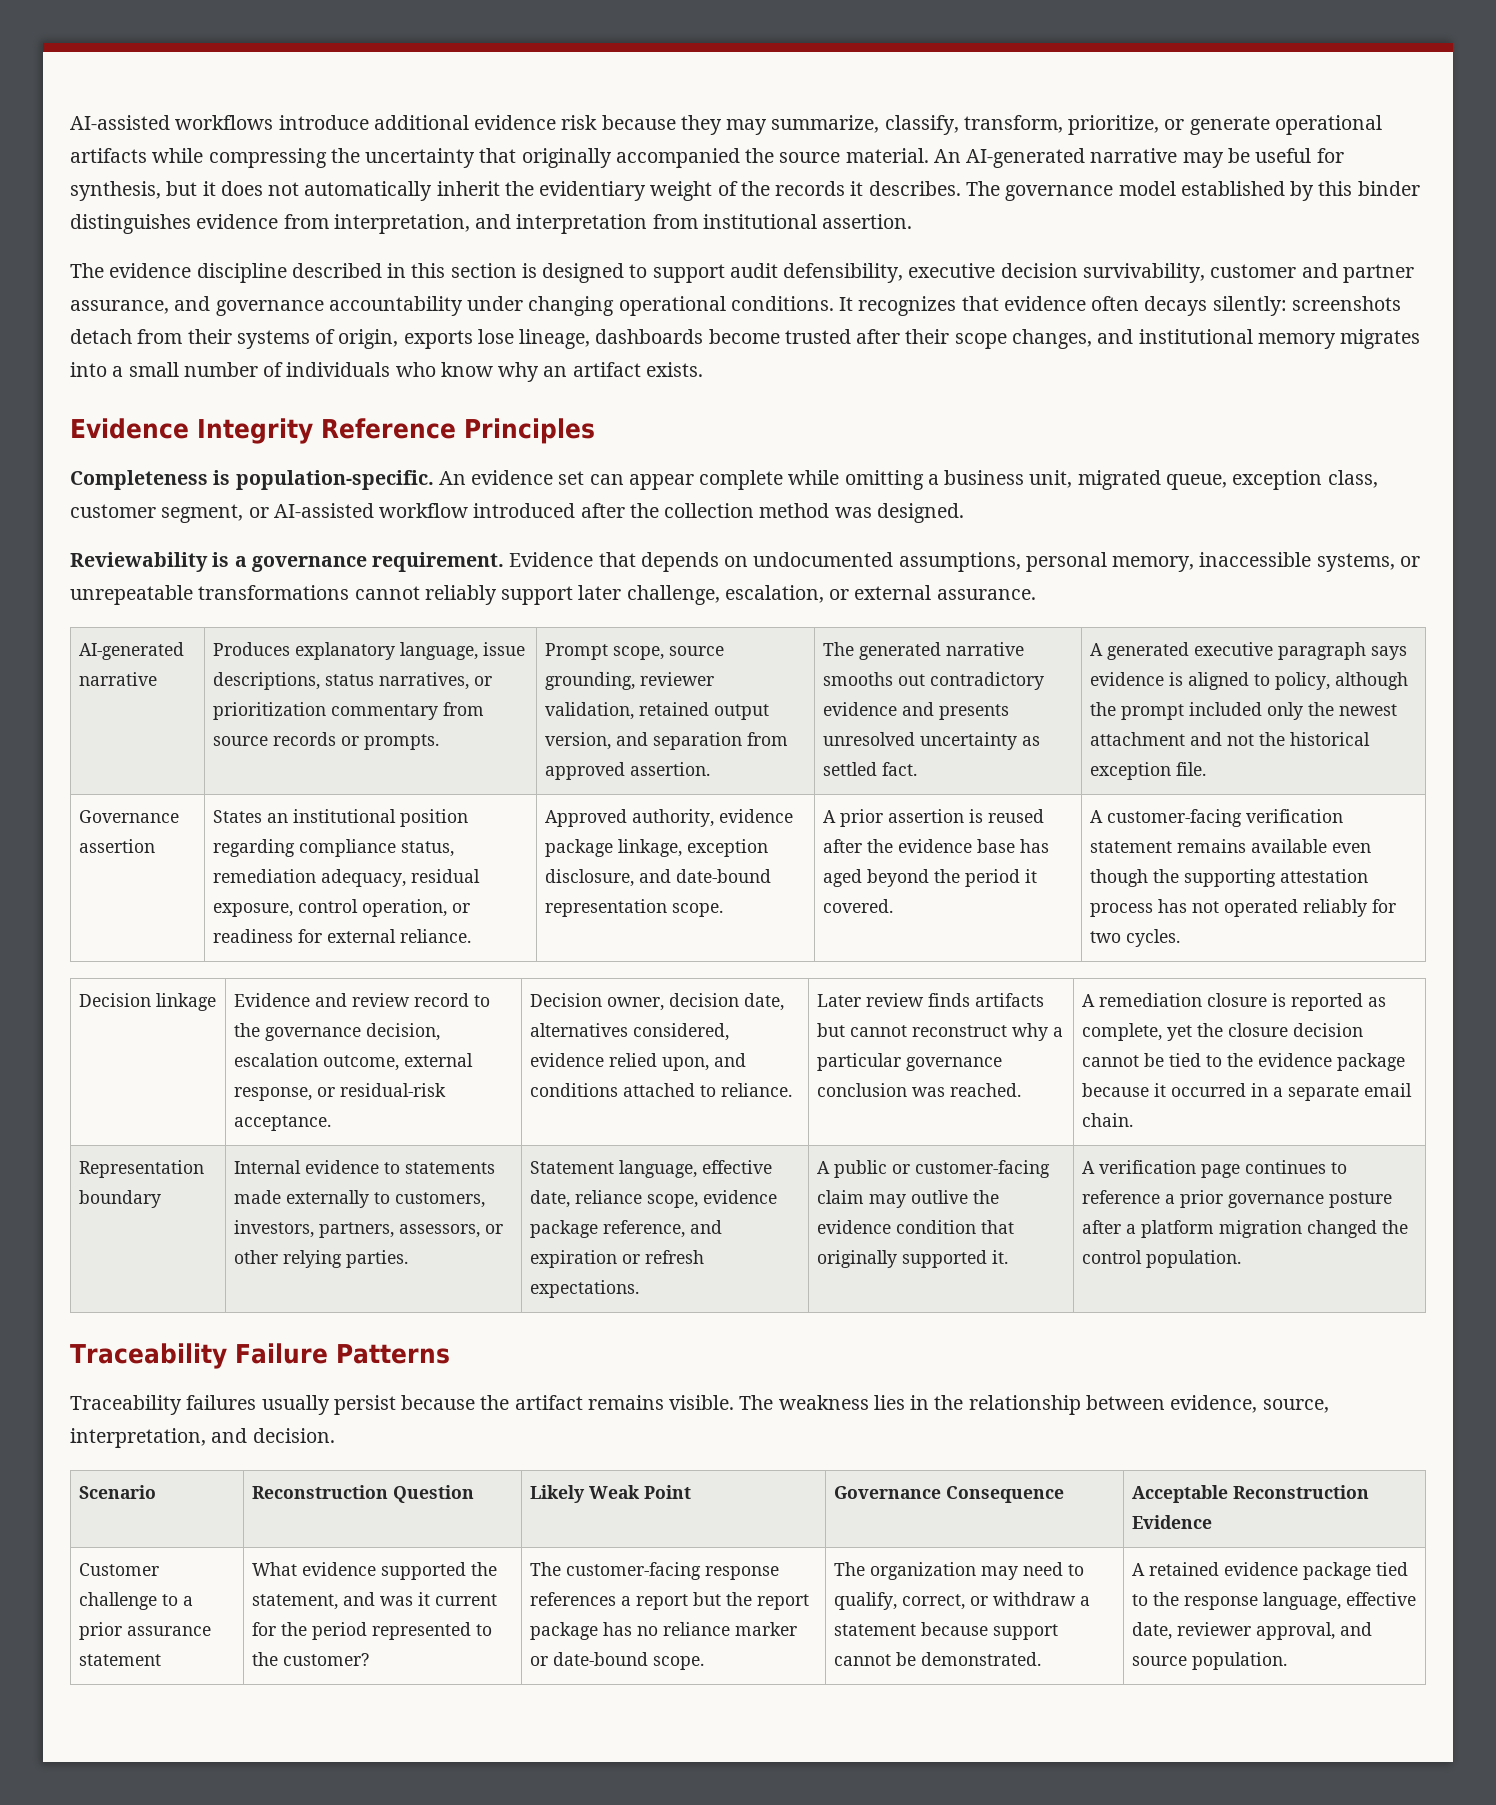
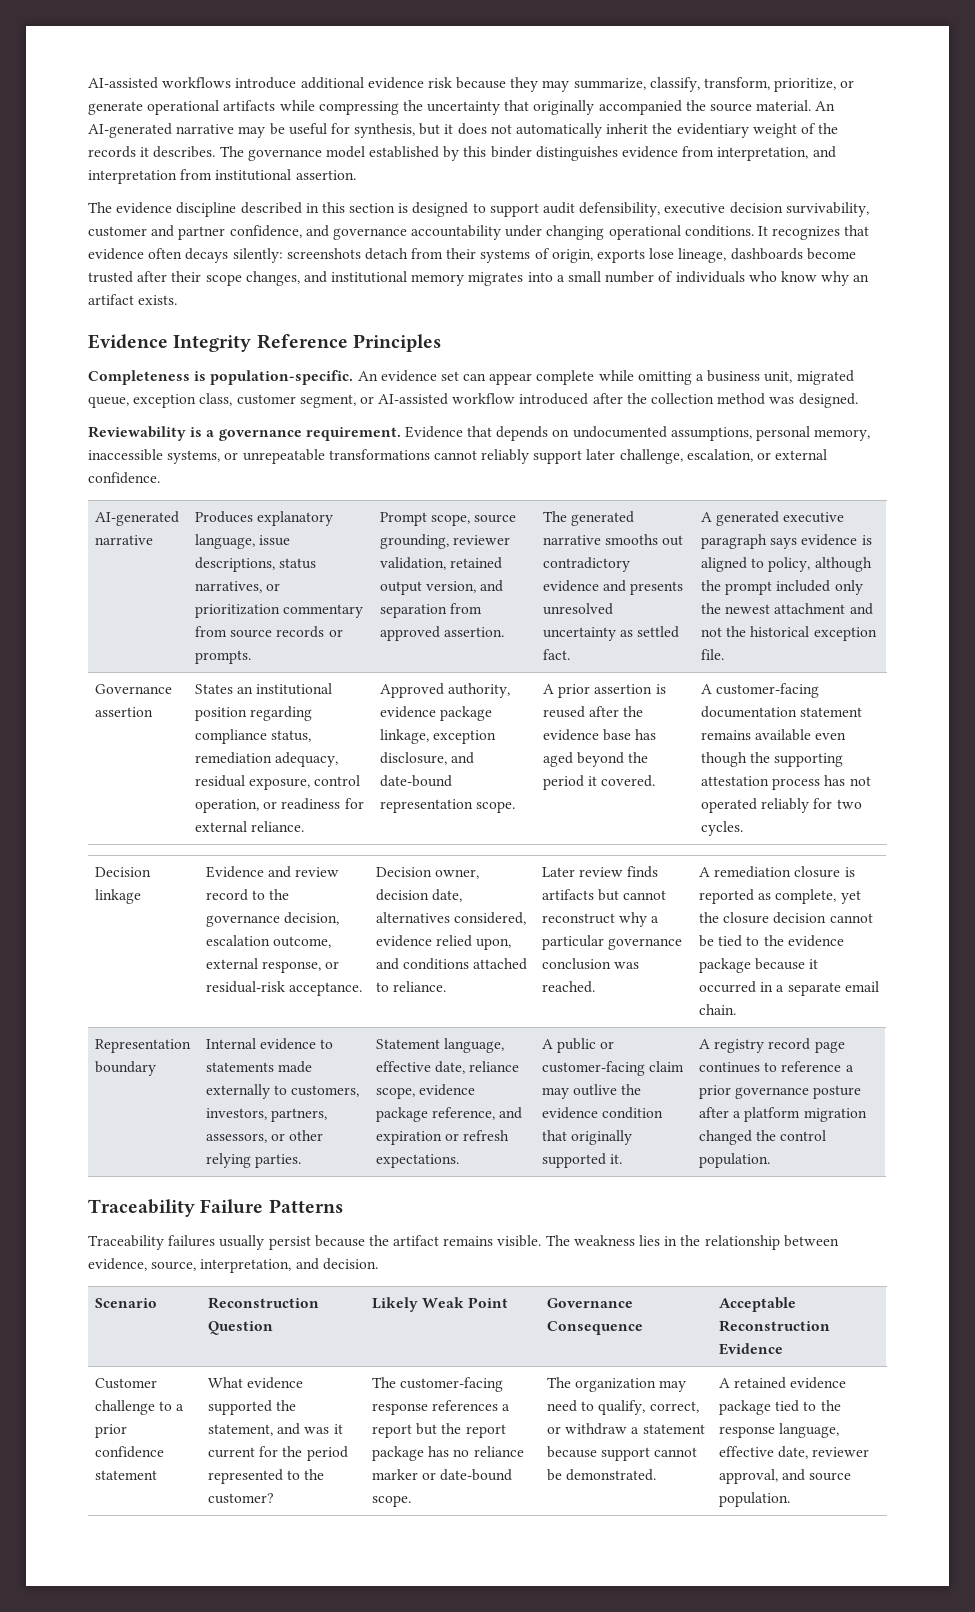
[70,300,169,314] assurance, -> [229,225,302,238] confidence,
[936,589,1036,600] assurance. -> [88,472,160,484] confidence.
[1246,809,1344,823] verification -> [700,706,797,718] documentation
[1099,1160,1197,1174] verification -> [714,1038,811,1053] registry record
[127,1626,212,1636] assurance -> [94,1446,164,1458] confidence

